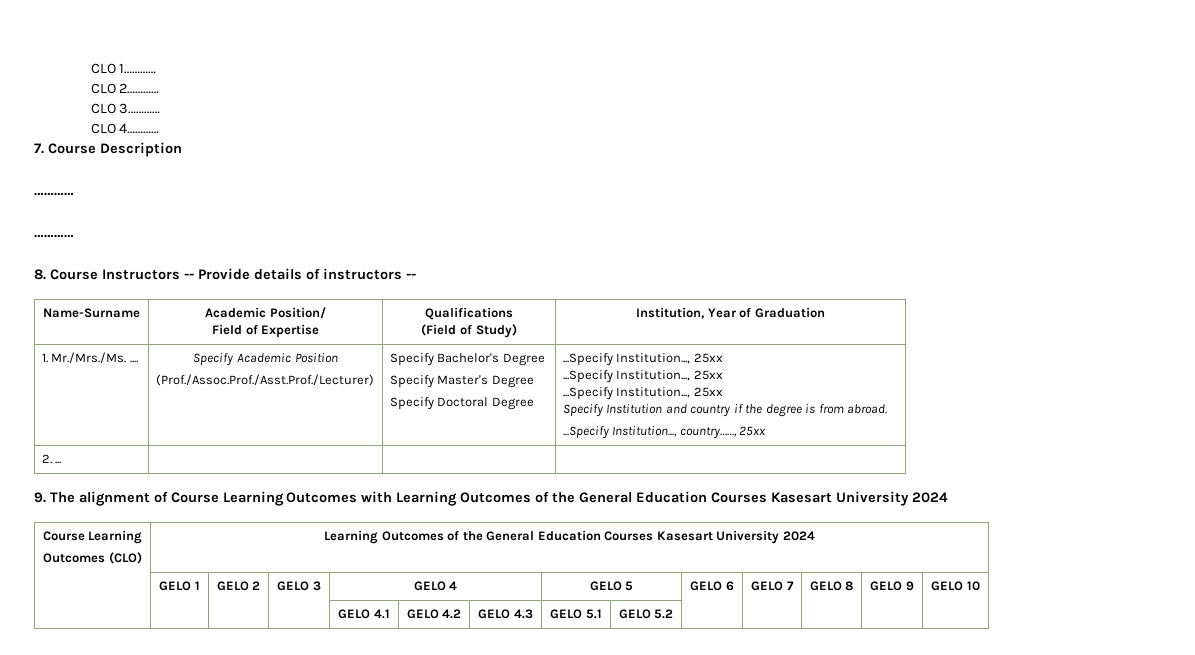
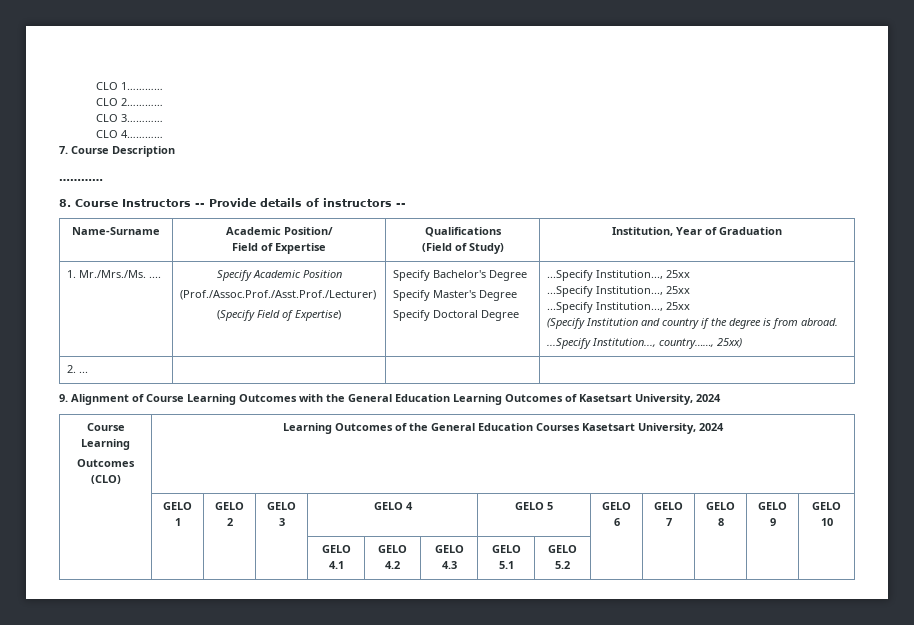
[34,234,74,238] // ………… -> (103, 180) none
(374, 380) none -> [217,310,341,321] // (Specify Field of Expertise)
[562,404,603,417] Specify -> [547,318,586,329] (Specify
[739,426,767,436] 25xx -> [717,338,743,348] 25xx)
[49,491,150,506] The alignment -> [71,394,129,405] Alignment
[396,491,909,506] Learning Outcomes of the General Education Courses Kasesart University -> [326,394,693,405] the General Education Learning Outcomes of Kasetsart University,
[656,530,780,544] Kasesart University -> [582,423,696,434] Kasetsart University,

